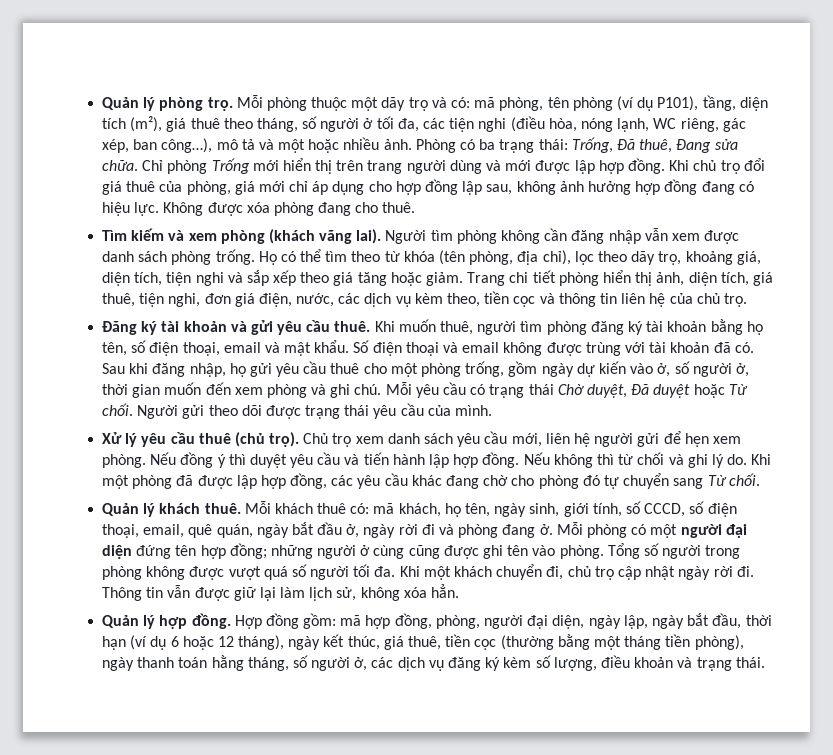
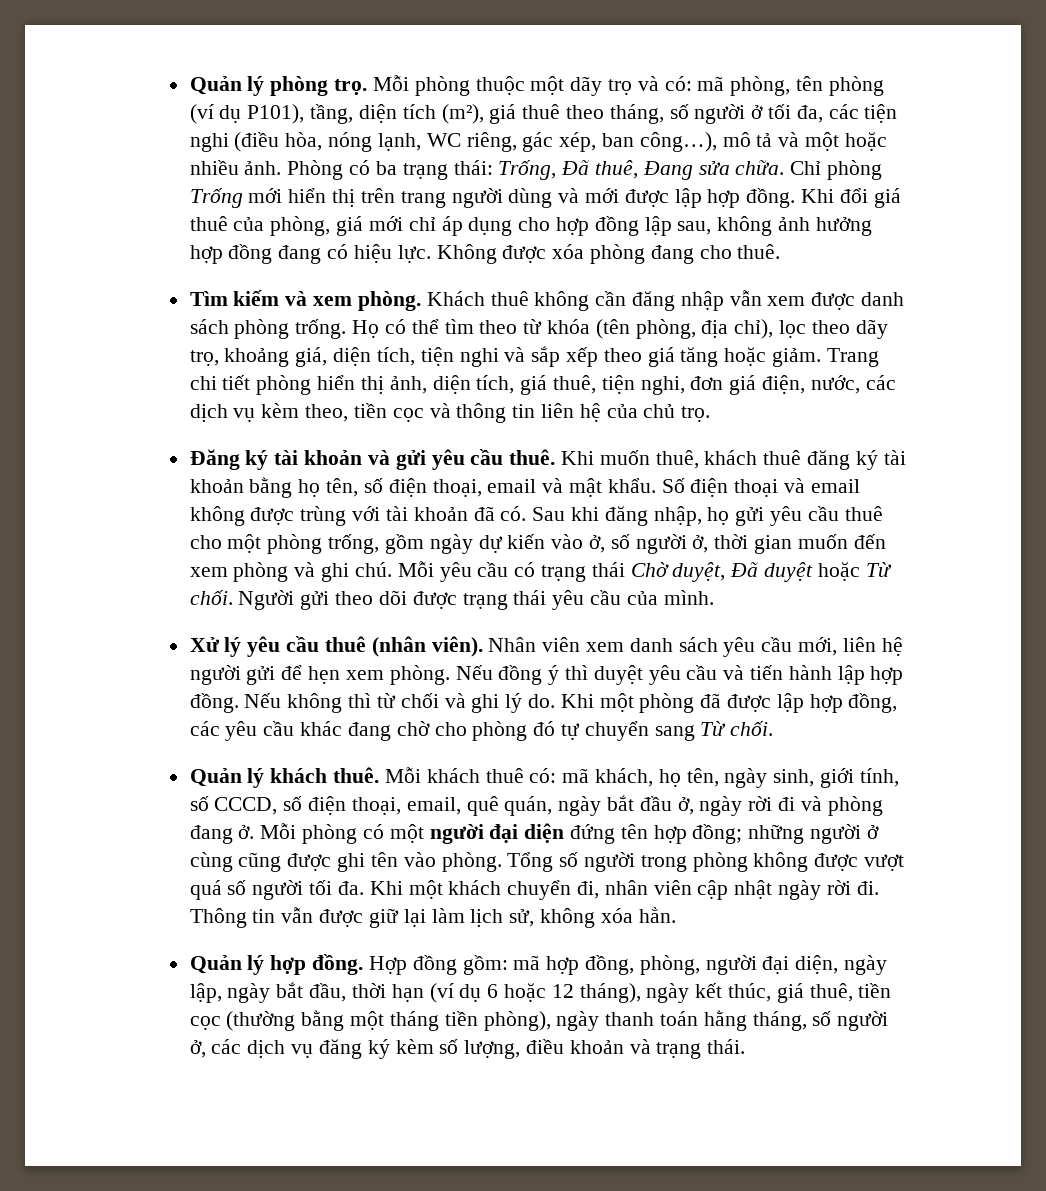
[693,160,740,174] chủ trọ -> (834, 196) none
[220,229,497,244] phòng (khách vãng lai). Người tìm phòng -> [357,291,529,311] phòng. Khách thuê
[477,321,587,335] người tìm phòng -> [704,450,802,465] khách thuê
[234,432,352,447] (chủ trọ). Chủ trọ -> [371,636,581,657] (nhân viên). Nhân viên
[567,566,614,580] chủ trọ -> [604,880,692,895] nhân viên

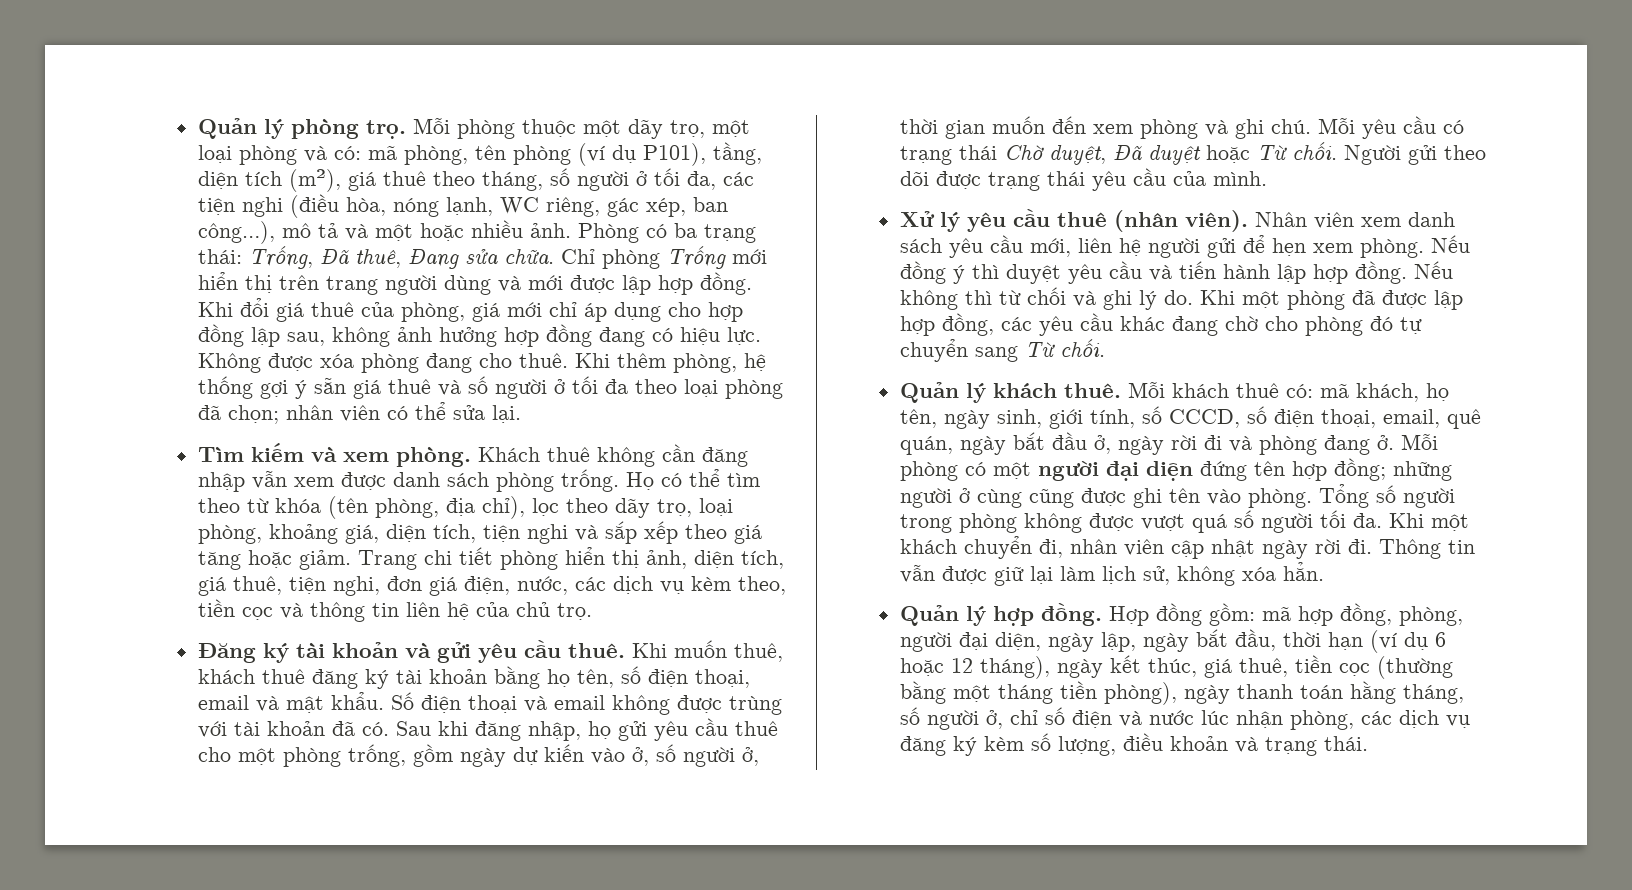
[607,79,632,95] trọ -> [669,120,750,138] [197,145,297,165] trọ, một loại phòng
(781, 251) none -> [574,353,766,373] [197,376,783,399] [197,402,521,424] Khi thêm phòng, hệ thống gợi ý sẵn giá thuê và số người ở tối đa theo loại phòng đã chọn; nhân viên có thể sửa lại.
(219, 358) none -> [698,498,733,516] [197,524,262,544] loại phòng,
(206, 1049) none -> [1009,707,1354,730] chỉ số điện và nước lúc nhận phòng,

